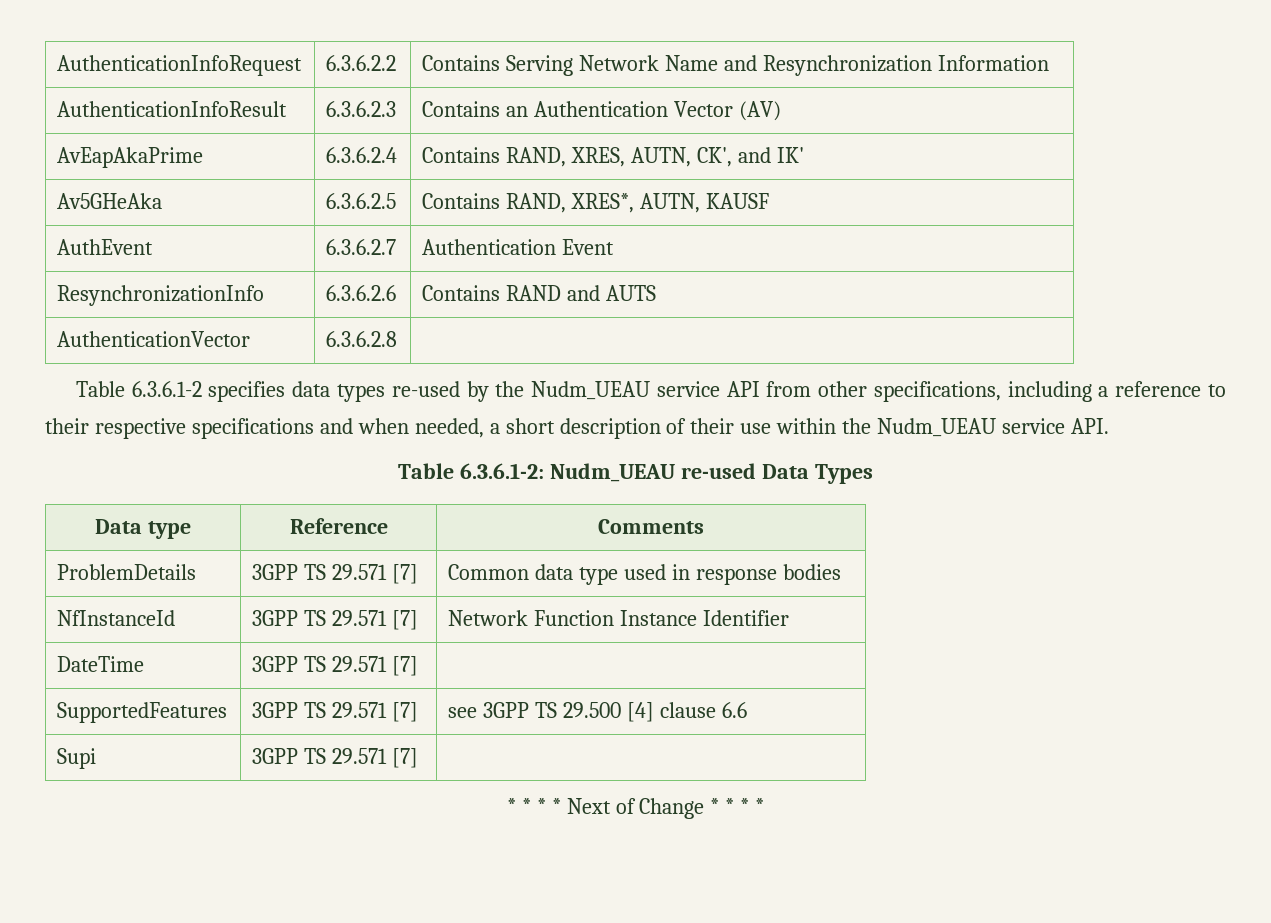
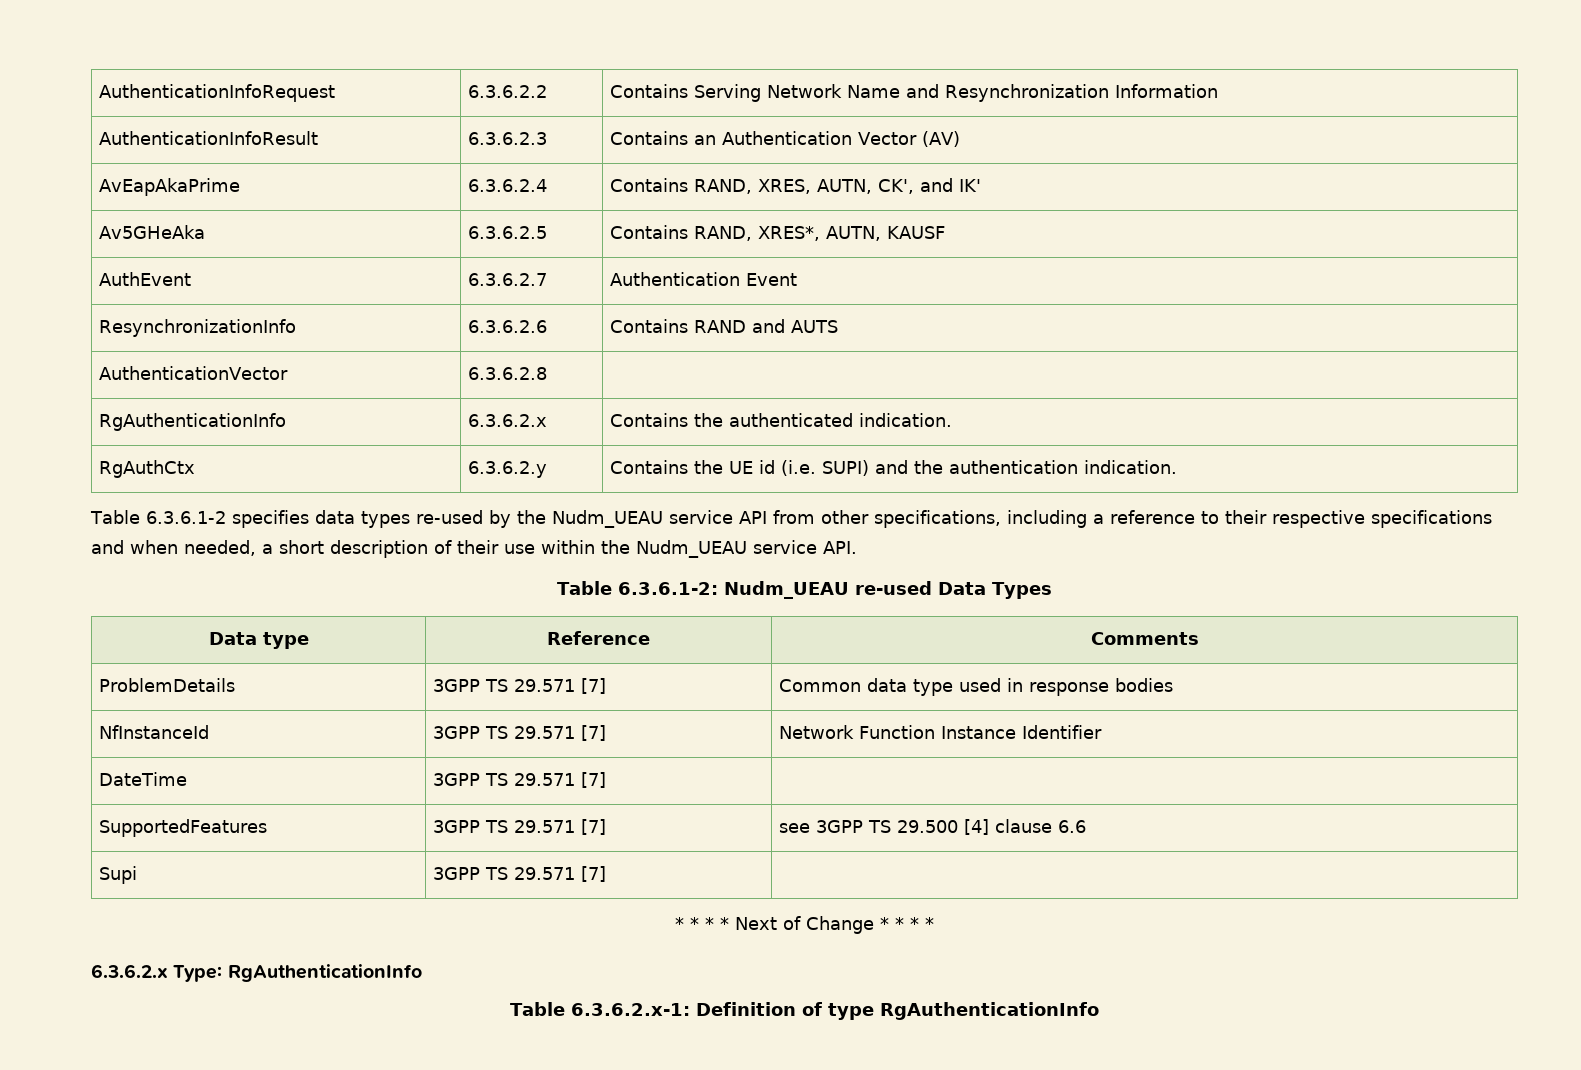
(398, 339) none -> [99,413,287,431] [468,414,548,427] [610,413,953,427] [99,460,196,478] [468,461,548,478] [610,460,1178,476] // RgAuthenticationInfo | 6.3.6.2.x | Contains the authenticated indication. // RgAuthCtx | 6.3.6.2.y | Contains the UE id (i.e. SUPI) and the authentication indication.
(765, 806) none -> [91,964,422,982] [510,1002,1099,1020] // 6.3.6.2.x Type: RgAuthenticationInfo // Table 6.3.6.2.x-1: Definition of type RgAuthenticationInfo

